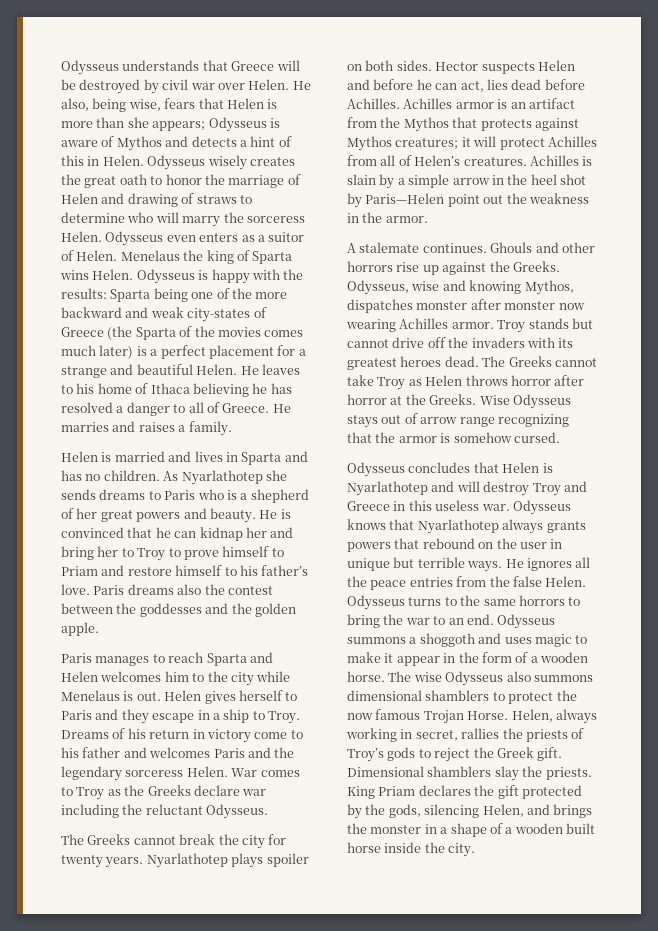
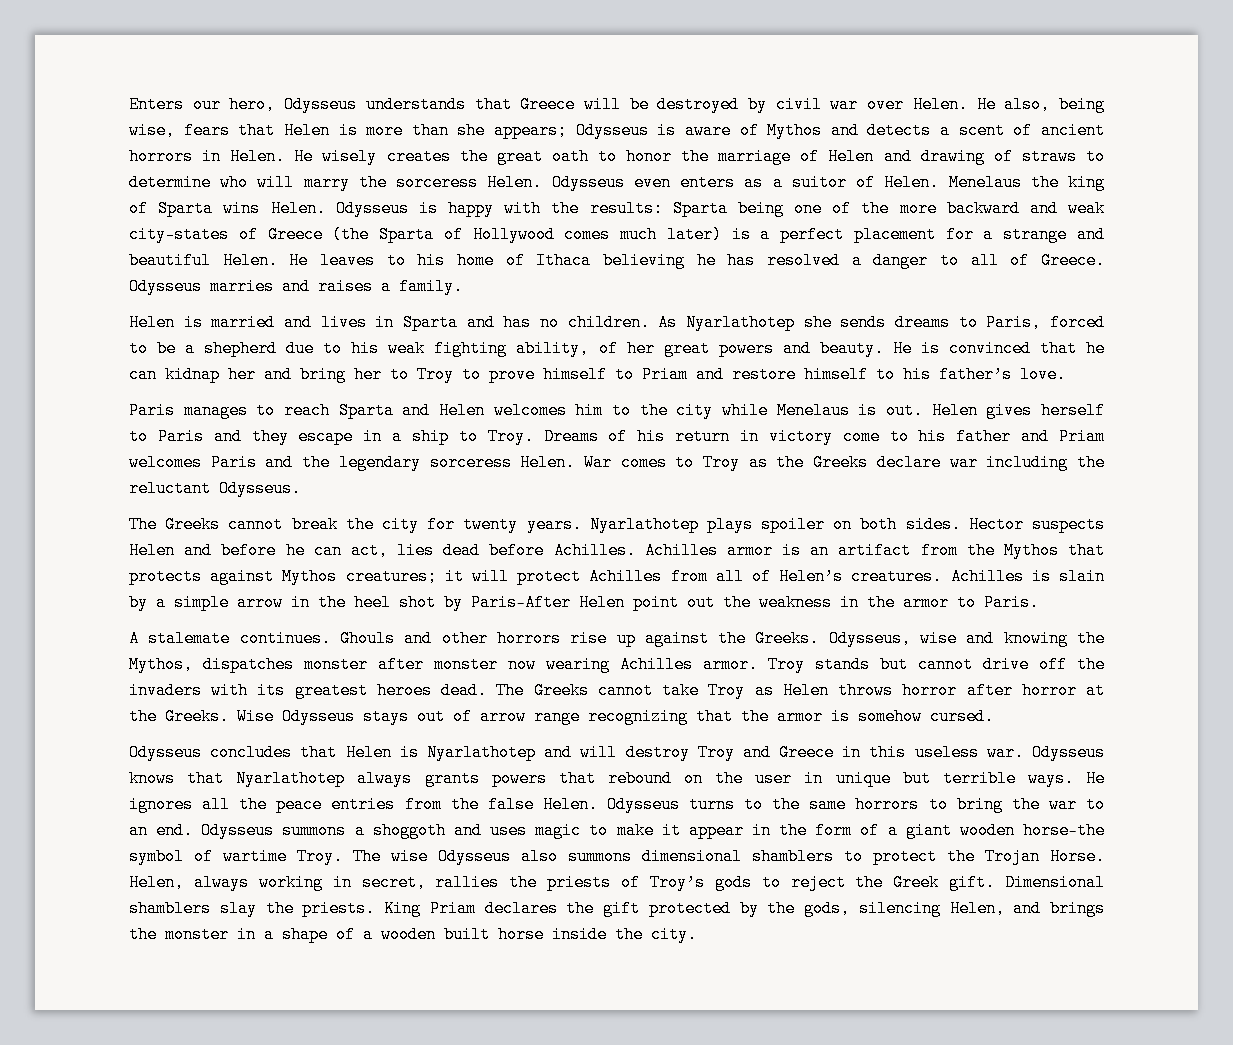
(61, 67) none -> [129,96,276,113] Enters our hero,
[250,136,292,147] [61,155,84,166] hint of this -> [958,122,1106,139] [129,148,193,165] scent of ancient horrors
[147,155,206,170] Odysseus -> [294,148,314,165] He
[194,326,261,337] the movies -> [472,226,555,243] Hollywood
[272,404,291,413] He -> [129,278,202,295] Odysseus
[164,489,309,503] Paris who is a shepherd -> [986,314,1105,331] [129,340,590,357] Paris, forced to be a shepherd due to his weak fighting ability,
[93,584,273,595] [61,603,296,617] [61,622,99,636] Paris dreams also the contest between the goddesses and the golden apple. -> (1066, 374) none
(147, 752) none -> [1059,428,1106,445] Priam
[365,193,445,204] Paris—Helen -> [471,594,625,611] Paris—After Helen
[385,216,428,223] armor. -> [903,594,1039,611] armor to Paris.
(522, 287) none -> [1077,630,1105,647] the
[540,652,588,663] [347,671,385,682] wooden horse. -> [905,822,1105,839] [129,848,343,865] giant wooden horse—the symbol of wartime Troy.
[347,709,421,720] now famous -> (975, 856) none

